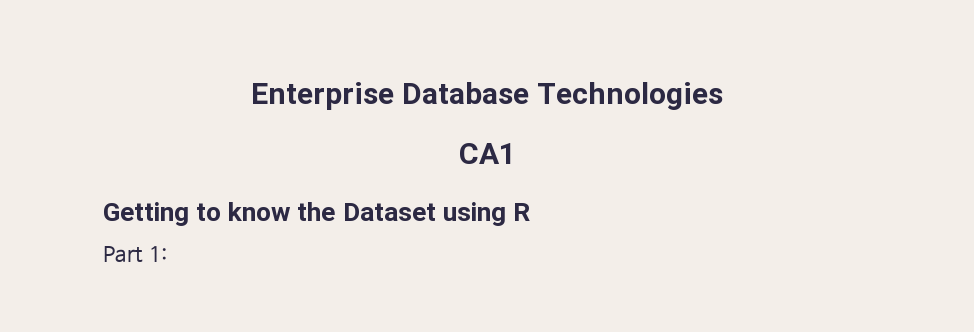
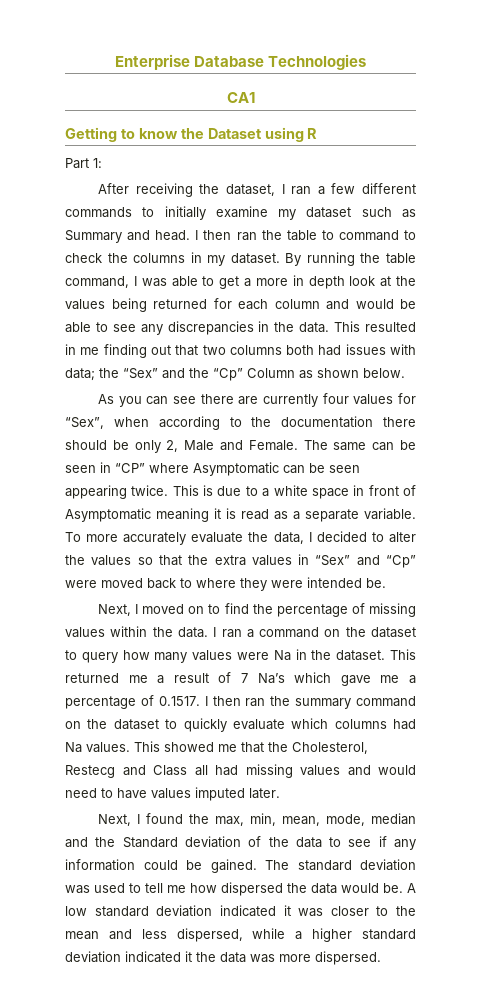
(167, 254) none -> [98,183,416,197] [65,206,416,220] [65,230,416,243] [65,252,416,266] [65,275,416,289] [65,298,416,312] [65,321,416,335] [65,344,417,358] [65,368,405,381] [98,393,417,407] [65,416,416,430] [65,440,417,453] [65,462,360,476] [65,485,417,499] [65,508,416,522] [65,531,416,545] [65,554,417,568] [65,577,386,591] [98,603,417,617] [65,626,417,638] [65,649,417,663] [65,672,416,686] [65,695,416,709] [65,718,416,732] [65,741,368,754] [65,764,416,778] [65,787,280,801] [98,813,416,826] [65,836,417,850] [65,859,416,873] [65,882,416,896] [65,905,416,917] [65,928,416,942] [65,951,381,965] // After receiving the dataset, I ran a few different commands to initially examine my dataset such as Summary and head. I then ran the table to command to check the columns in my dataset. By running the table command, I was able to get a more in depth look at the values being returned for each column and would be able to see any discrepancies in the data. This resulted in me finding out that two columns both had issues with data; the “Sex” and the “Cp” Column as shown below. // As you can see there are currently four values for “Sex”, when according to the documentation there should be only 2, Male and Female. The same can be seen in “CP” where Asymptomatic can be seen appearing twice. This is due to a white space in front of Asymptomatic meaning it is read as a separate variable. To more accurately evaluate the data, I decided to alter the values so that the extra values in “Sex” and “Cp” were moved back to where they were intended be. // Next, I moved on to find the percentage of missing values within the data. I ran a command on the dataset to query how many values were Na in the dataset. This returned me a result of 7 Na’s which gave me a percentage of 0.1517. I then ran the summary command on the dataset to quickly evaluate which columns had Na values. This showed me that the Cholesterol, Restecg and Class all had missing values and would need to have values imputed later. // Next, I found the max, min, mean, mode, median and the Standard deviation of the data to see if any information could be gained. The standard deviation was used to tell me how dispersed the data would be. A low standard deviation indicated it was closer to the mean and less dispersed, while a higher standard deviation indicated it the data was more dispersed.

